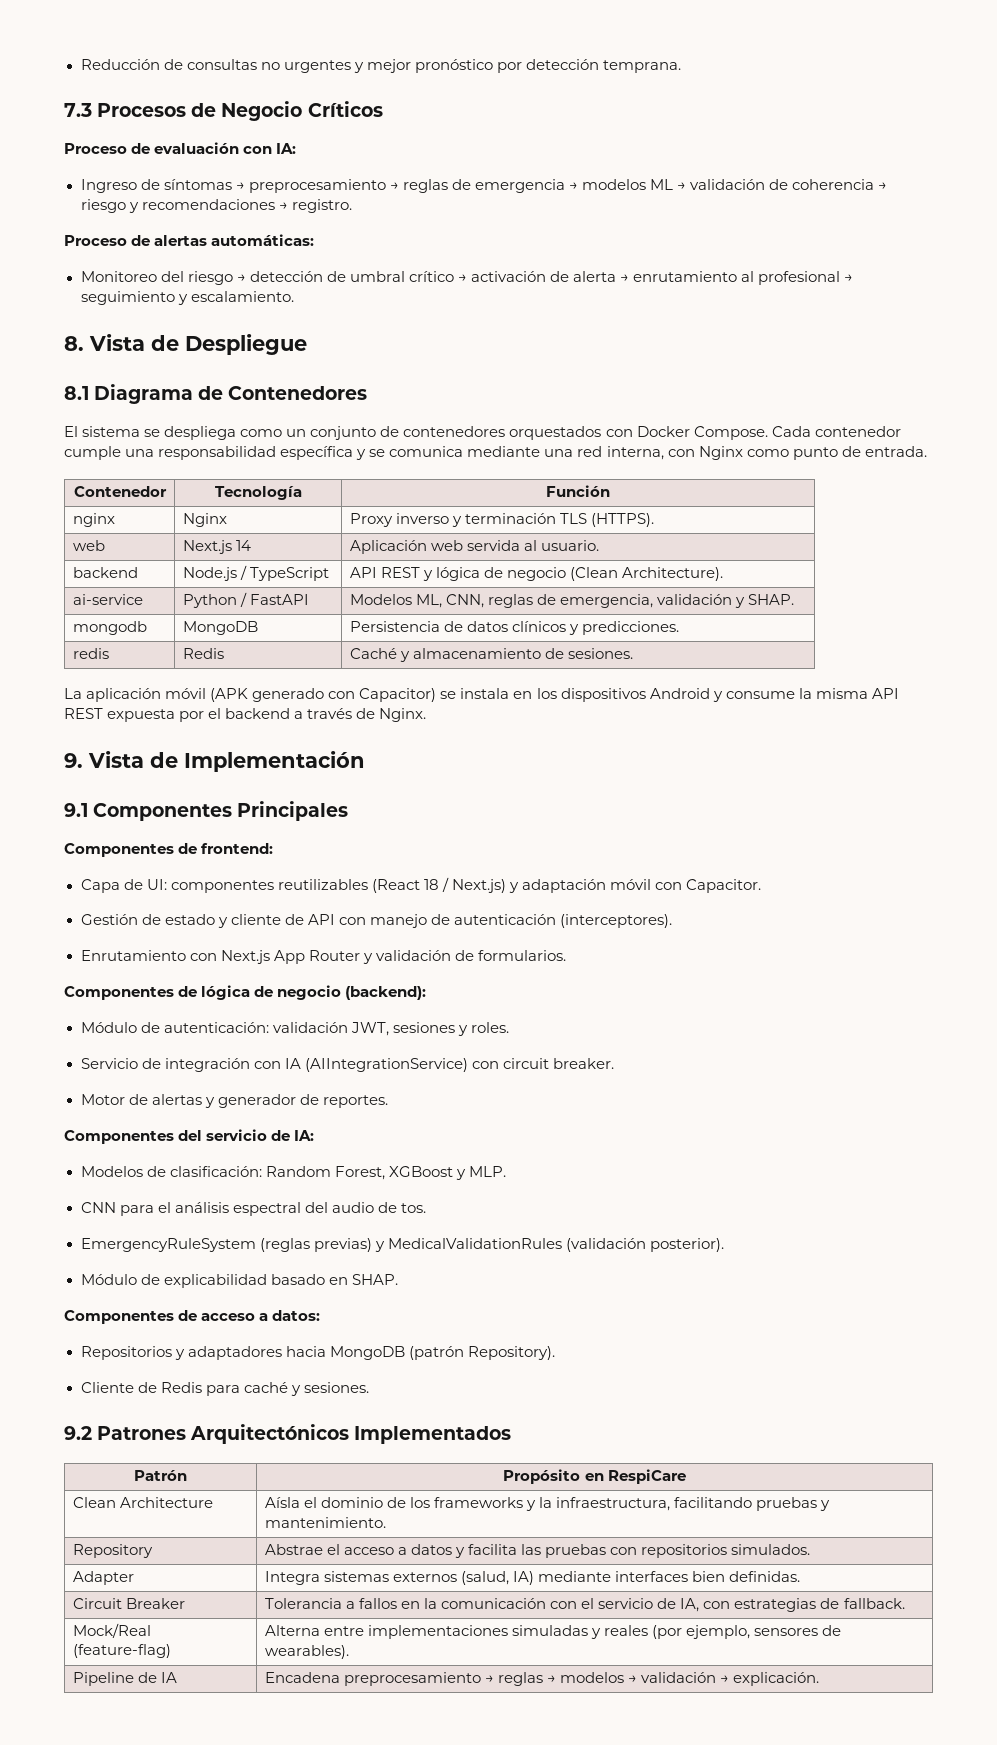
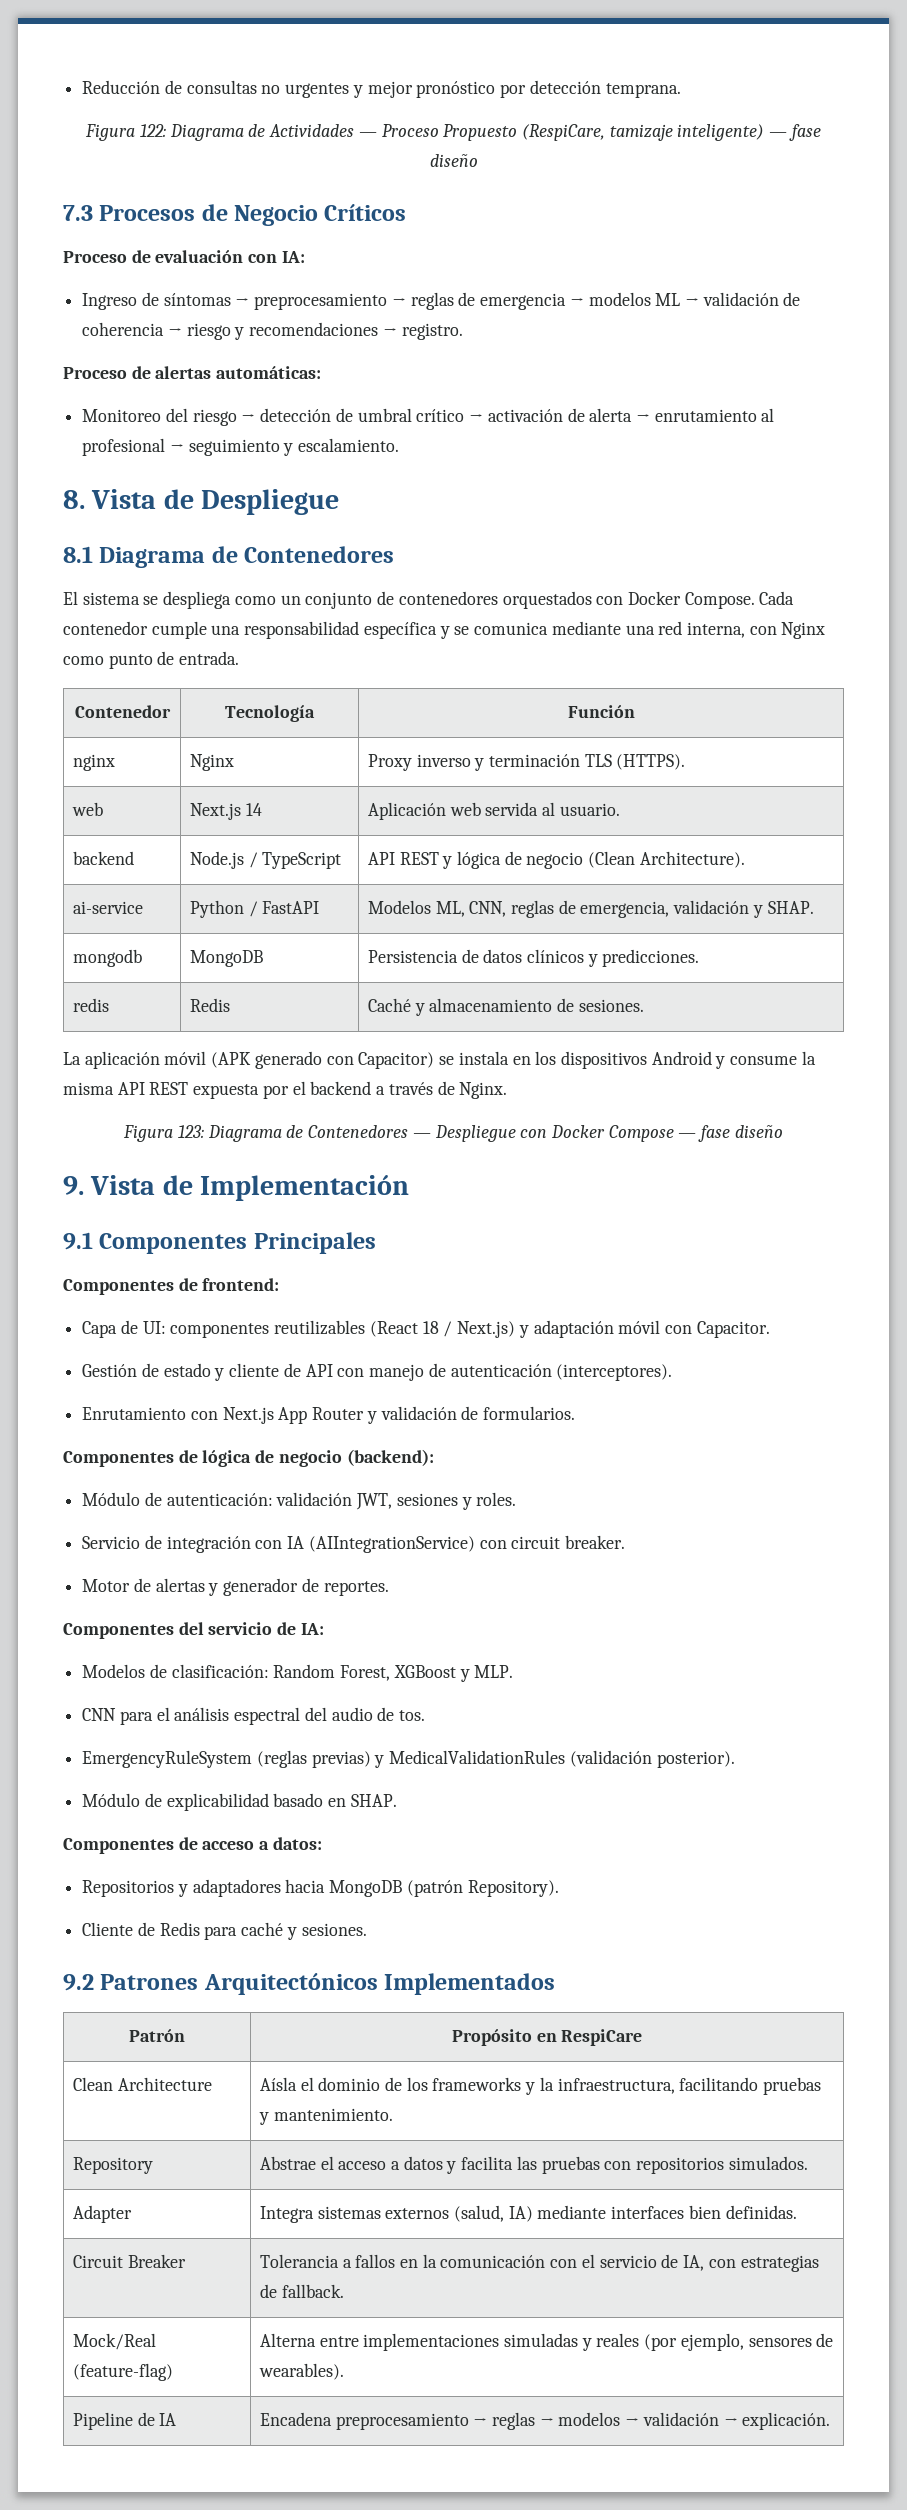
(681, 66) none -> [85,124,821,141] [429,153,478,167] // Figura 122: Diagrama de Actividades — Proceso Propuesto (RespiCare, tamizaje inteligente) — fase diseño
(427, 715) none -> [123,1124,783,1142] // Figura 123: Diagrama de Contenedores — Despliegue con Docker Compose — fase diseño

